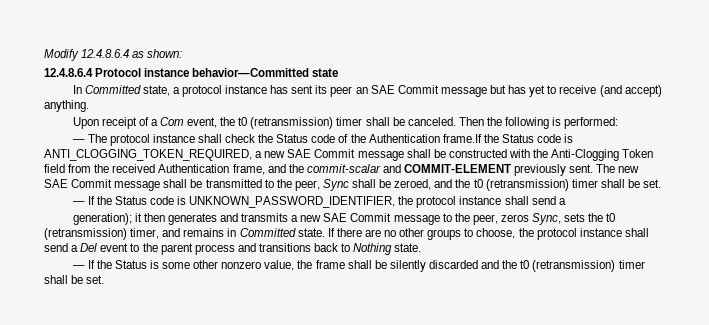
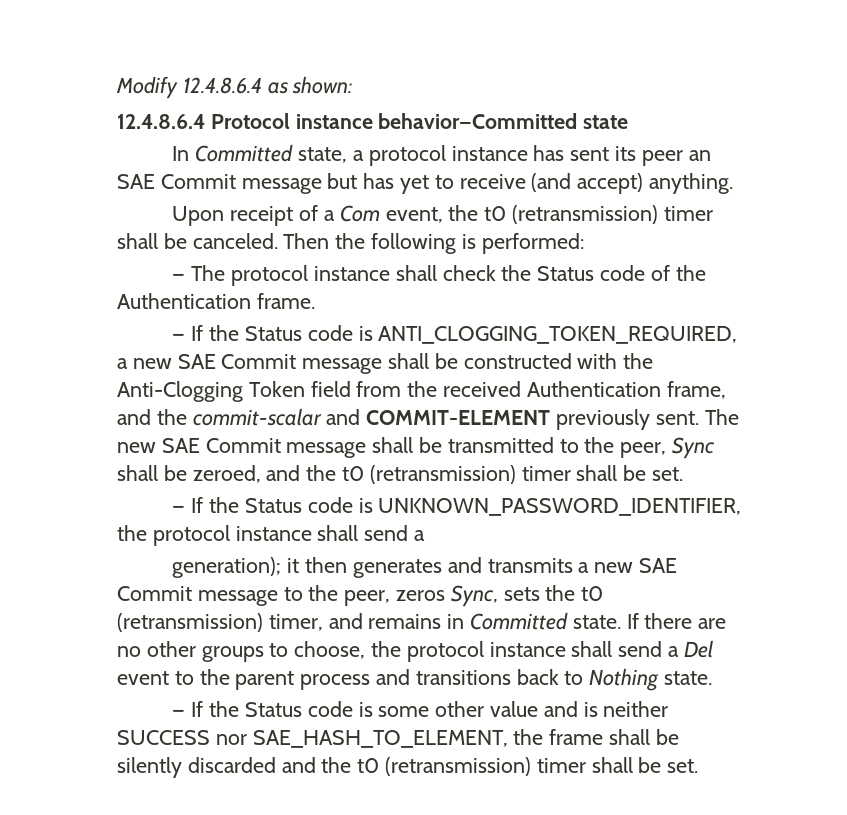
[442,134,482,143] frame.If -> [256,293,315,309] [172,325,204,341] frame. // — If
(147, 264) none -> [307,701,353,717] code
[221,260,295,271] nonzero value, -> [489,701,669,717] [117,730,508,748] value and is neither SUCCESS nor SAE_HASH_TO_ELEMENT,

